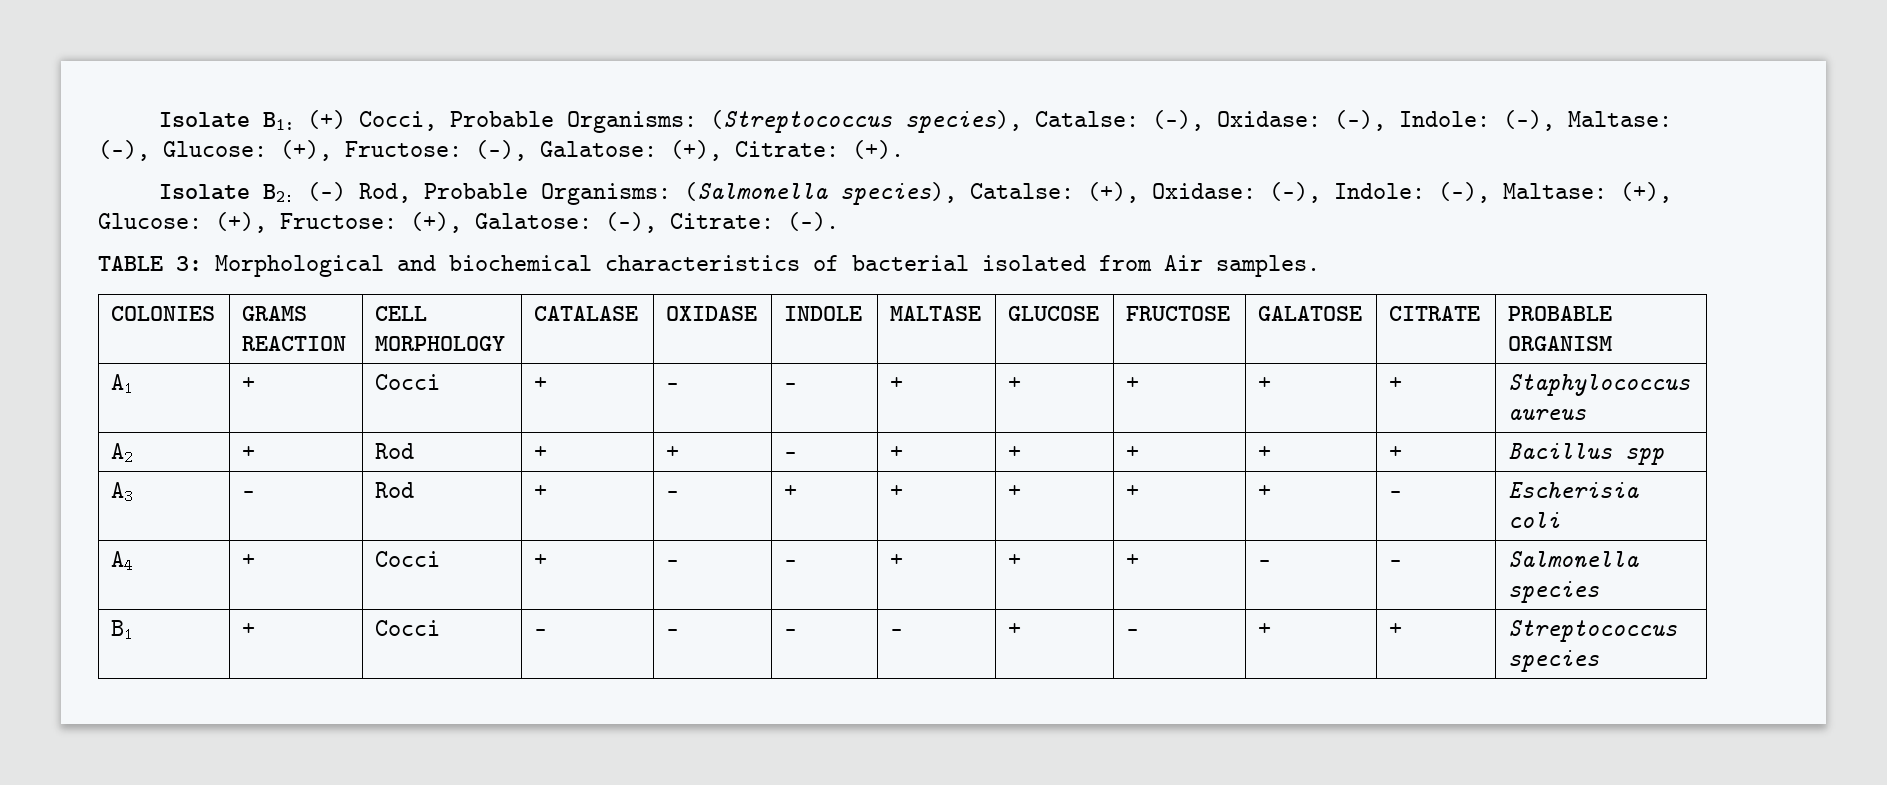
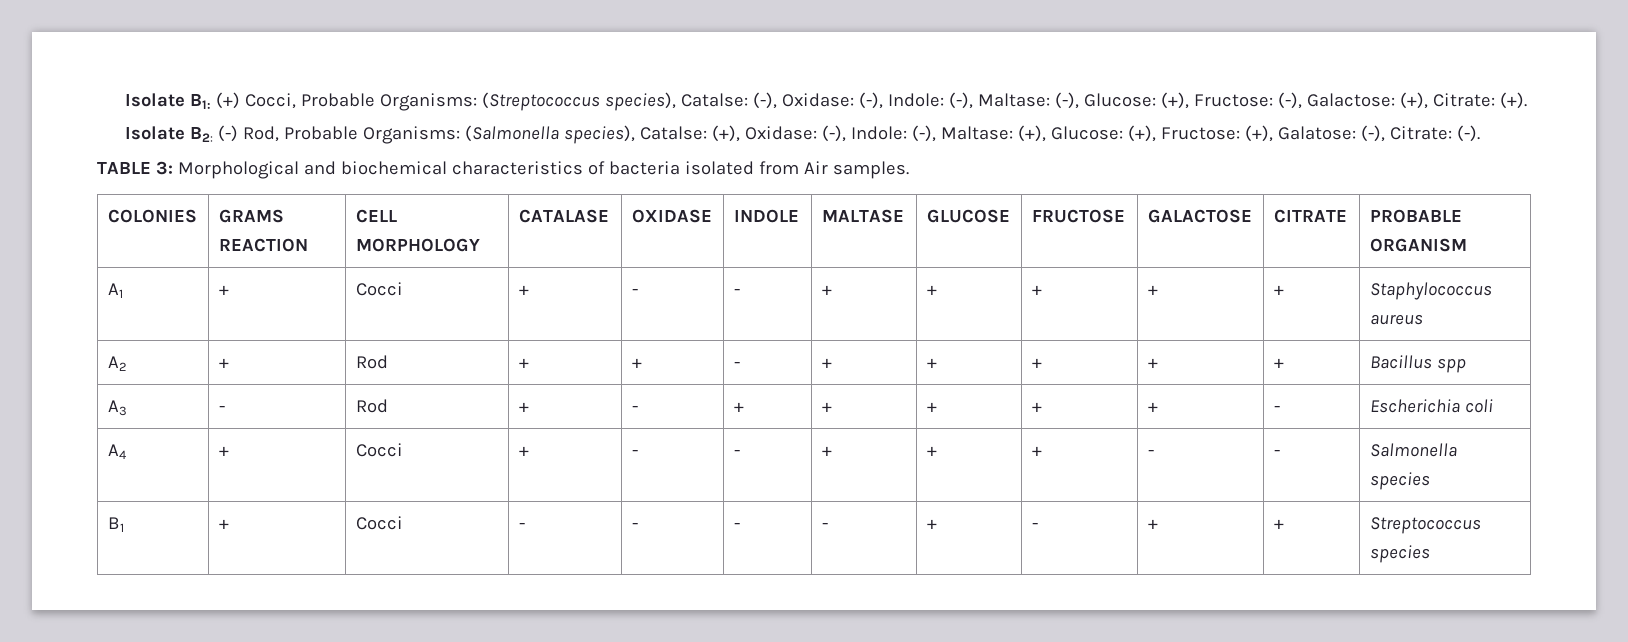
[540,141,657,157] Galatose: -> [1306,93,1395,107] Galactose:
[852,255,969,271] bacterial -> [608,161,680,175] bacteria
[1258,306,1363,321] GALATOSE -> [1147,209,1252,223] GALACTOSE
[1508,482,1640,499] Escherisia -> [1369,399,1460,413] Escherichia

